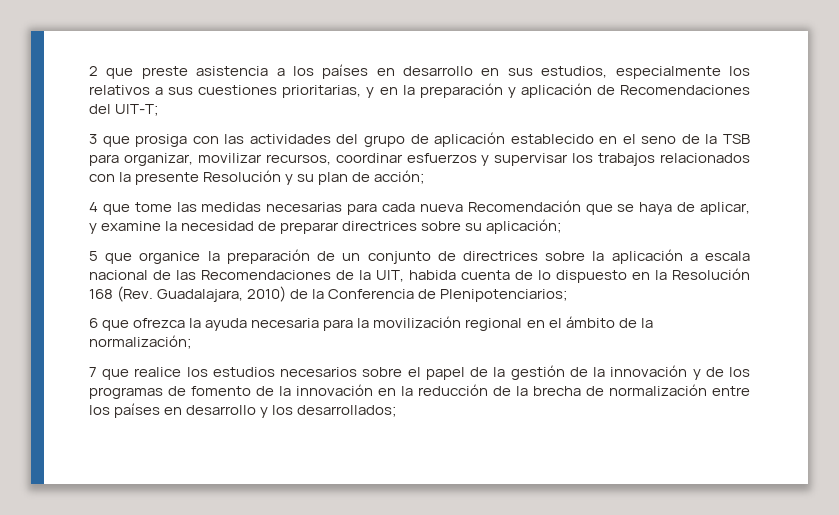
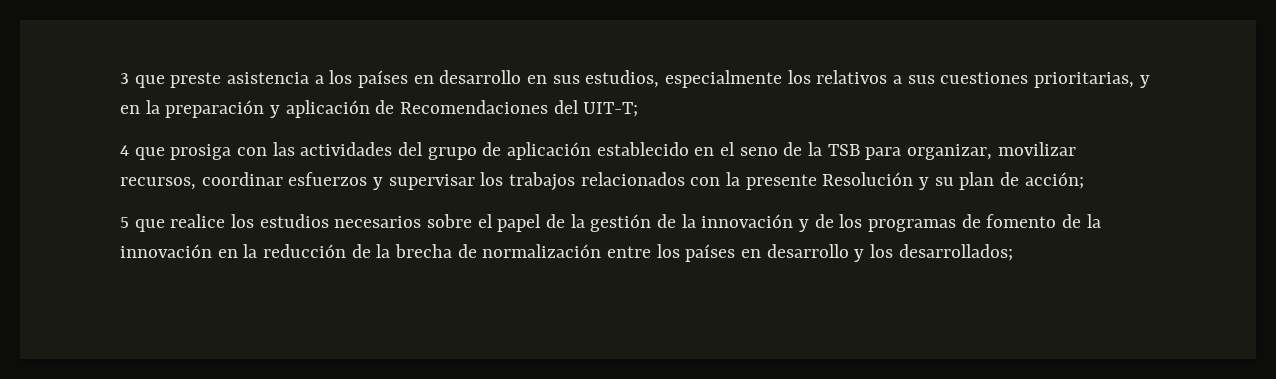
[89,66,98,76] 2 -> [120,73,129,84] 3
[89,134,97,144] 3 -> [120,145,129,156] 4
[89,200,751,215] [89,219,563,234] [89,249,750,264] [89,268,750,283] [89,286,569,302] [89,316,653,331] [89,335,192,349] [89,367,97,377] 4 que tome las medidas necesarias para cada nueva Recomendación que se haya de aplicar, y examine la necesidad de preparar directrices sobre su aplicación; // 5 que organice la preparación de un conjunto de directrices sobre la aplicación a escala nacional de las Recomendaciones de la UIT, habida cuenta de lo dispuesto en la Resolución 168 (Rev. Guadalajara, 2010) de la Conferencia de Plenipotenciarios; // 6 que ofrezca la ayuda necesaria para la movilización regional en el ámbito de la normalización; // 7 -> [120,217,129,228] 5

